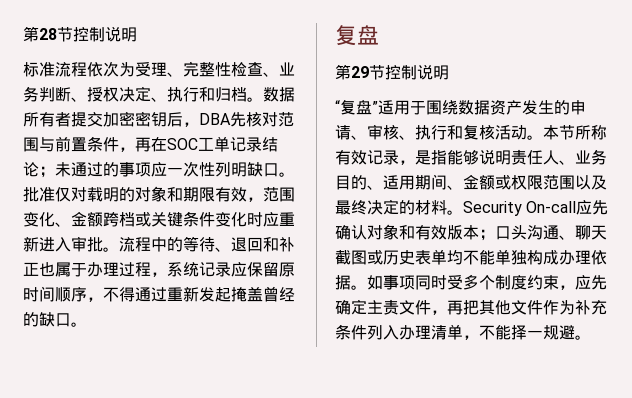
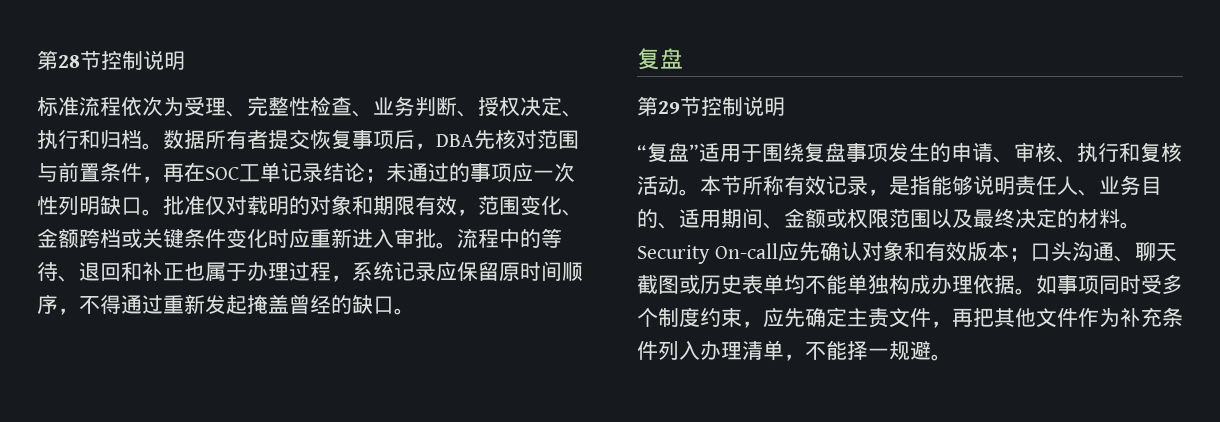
[103,111,167,127] 加密密钥 -> [310,129,394,149] 恢复事项
[458,100,522,115] 数据资产 -> [804,142,888,162] 复盘事项

